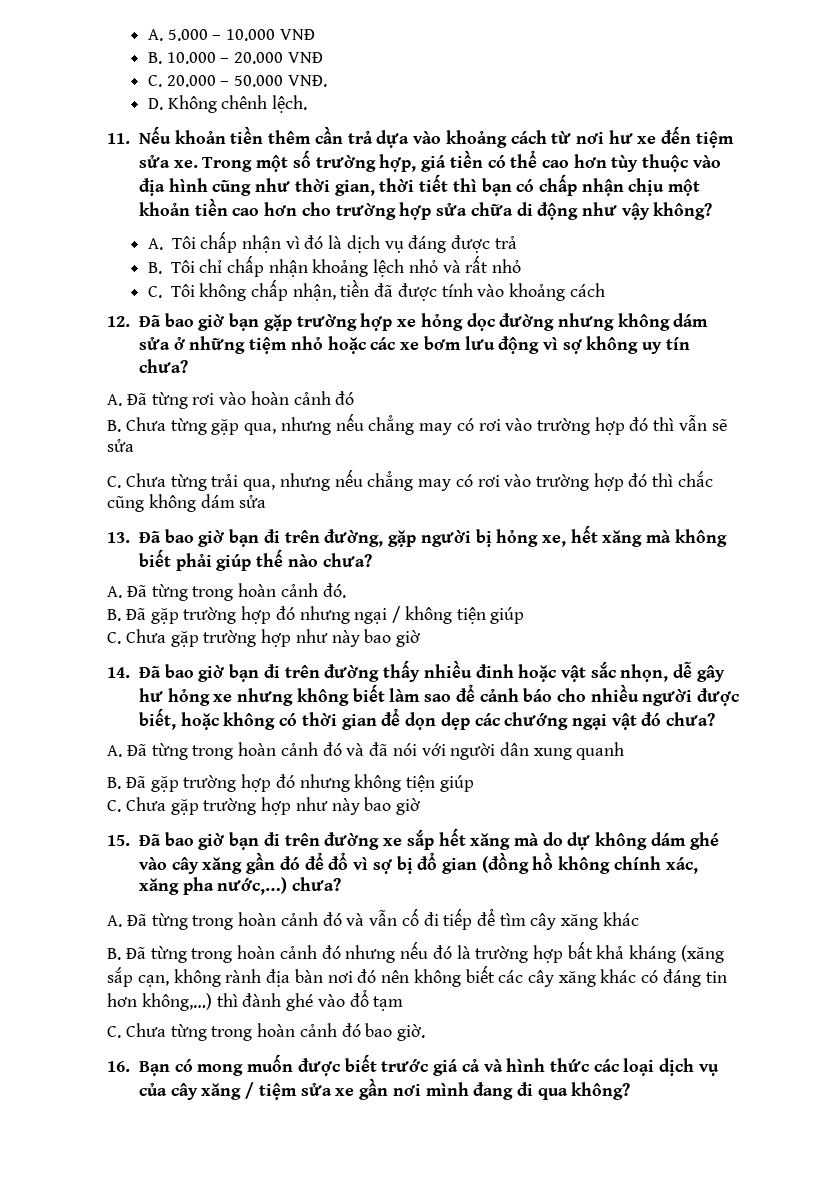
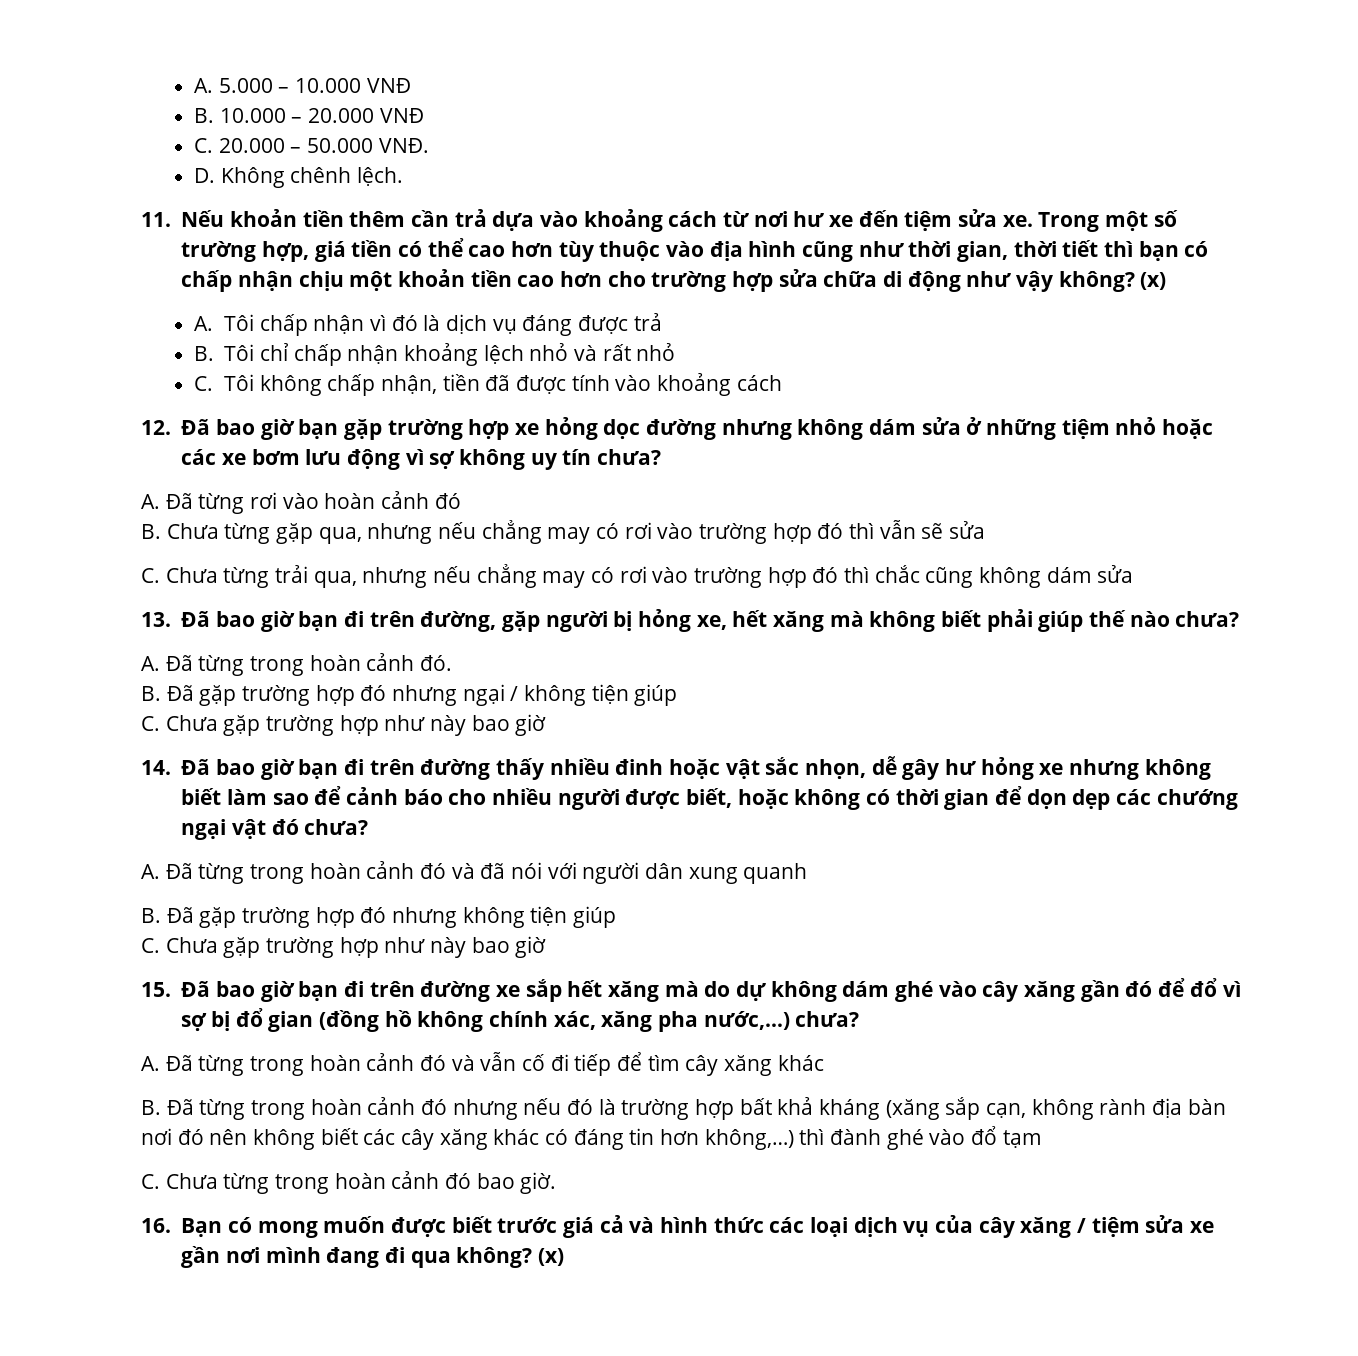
(713, 211) none -> [1140,272,1167,290] (x)
(631, 1091) none -> [538,1248,565,1266] (x)

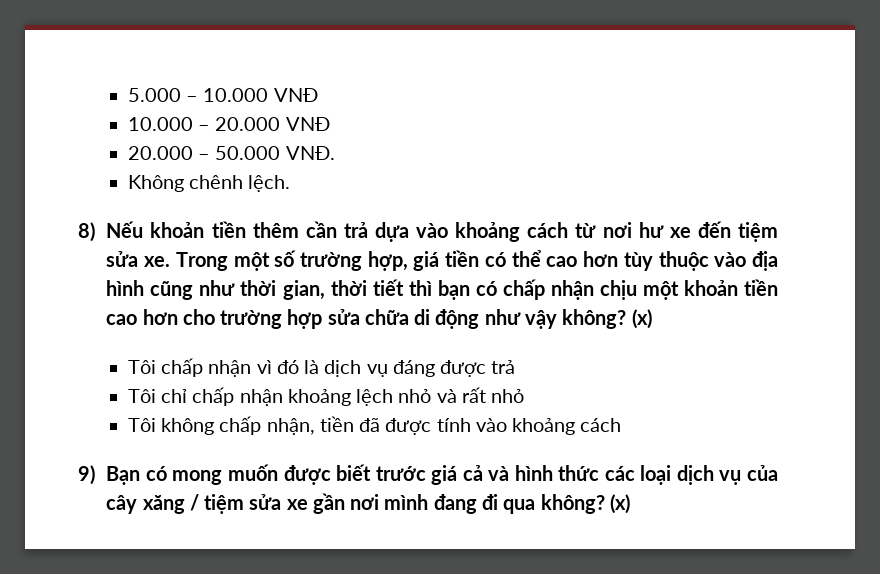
[193,78,213,93] A. -> (127, 95) none
[193,108,214,123] B. -> (318, 95) none
[193,138,213,153] C. -> (330, 124) none
[193,168,215,183] D. -> (335, 153) none
[140,212,171,227] 11. -> [78,222,96,242] 8)
[193,316,213,331] A. -> (652, 319) none
[193,346,214,361] B. -> (516, 367) none
[193,376,213,391] C. -> (525, 396) none
[140,417,1214,440] [181,449,662,470] [140,491,461,514] [140,520,985,544] [140,564,1134,588] [140,609,1240,632] [140,653,452,676] [140,684,678,706] [140,714,547,736] [140,756,1211,780] [181,786,1238,810] [181,819,369,840] [140,861,808,884] [140,906,616,928] [140,936,547,958] [140,978,1241,1002] [181,1008,860,1032] [140,1052,824,1076] [140,1097,1226,1120] [140,1126,1042,1150] [140,1171,557,1194] [140,1218,171,1233] 12. Đã bao giờ bạn gặp trường hợp xe hỏng dọc đường nhưng không dám sửa ở những tiệm nhỏ hoặc các xe bơm lưu động vì sợ không uy tín chưa? // A. Đã từng rơi vào hoàn cảnh đó // B. Chưa từng gặp qua, nhưng nếu chẳng may có rơi vào trường hợp đó thì vẫn sẽ sửa // C. Chưa từng trải qua, nhưng nếu chẳng may có rơi vào trường hợp đó thì chắc cũng không dám sửa // 13. Đã bao giờ bạn đi trên đường, gặp người bị hỏng xe, hết xăng mà không biết phải giúp thế nào chưa? // A. Đã từng trong hoàn cảnh đó. // B. Đã gặp trường hợp đó nhưng ngại / không tiện giúp // C. Chưa gặp trường hợp như này bao giờ // 14. Đã bao giờ bạn đi trên đường thấy nhiều đinh hoặc vật sắc nhọn, dễ gây hư hỏng xe nhưng không biết làm sao để cảnh báo cho nhiều người được biết, hoặc không có thời gian để dọn dẹp các chướng ngại vật đó chưa? // A. Đã từng trong hoàn cảnh đó và đã nói với người dân xung quanh // B. Đã gặp trường hợp đó nhưng không tiện giúp // C. Chưa gặp trường hợp như này bao giờ // 15. Đã bao giờ bạn đi trên đường xe sắp hết xăng mà do dự không dám ghé vào cây xăng gần đó để đổ vì sợ bị đổ gian (đồng hồ không chính xác, xăng pha nước,…) chưa? // A. Đã từng trong hoàn cảnh đó và vẫn cố đi tiếp để tìm cây xăng khác // B. Đã từng trong hoàn cảnh đó nhưng nếu đó là trường hợp bất khả kháng (xăng sắp cạn, không rành địa bàn nơi đó nên không biết các cây xăng khác có đáng tin hơn không,…) thì đành ghé vào đổ tạm // C. Chưa từng trong hoàn cảnh đó bao giờ. // 16. -> [78,465,96,485] 9)

